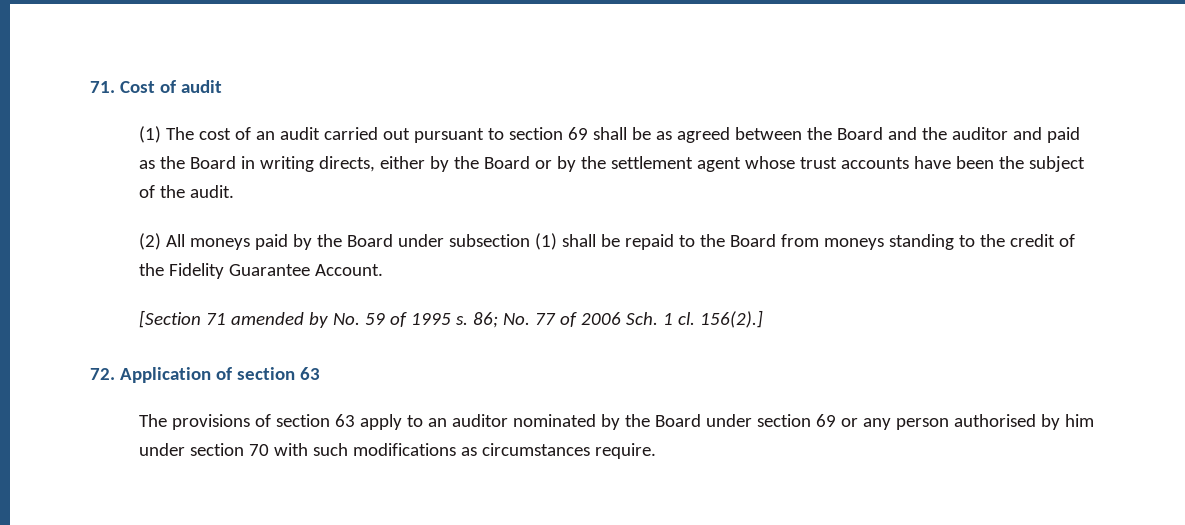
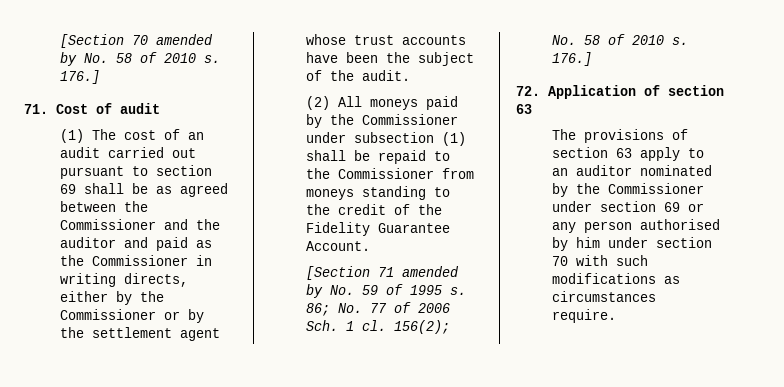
(90, 87) none -> [59,34,213,48] [59,52,220,66] [59,70,100,84] [Section 70 amended by No. 58 of 2010 s. 176.] //
[836,127,883,140] Board -> [59,219,156,230] Commissioner
[189,156,236,169] Board -> [91,255,188,266] Commissioner
[483,156,530,169] Board -> [59,309,156,320] Commissioner
[346,234,393,247] Board -> [361,114,458,125] Commissioner
[729,234,776,247] Board -> [337,168,434,179] Commissioner
[699,310,763,328] 156(2).] -> [393,320,450,334] [551,34,688,45] [551,52,592,66] 156(2); No. 58 of 2010 s. 176.]
[654,414,701,427] Board -> [607,183,704,194] Commissioner

